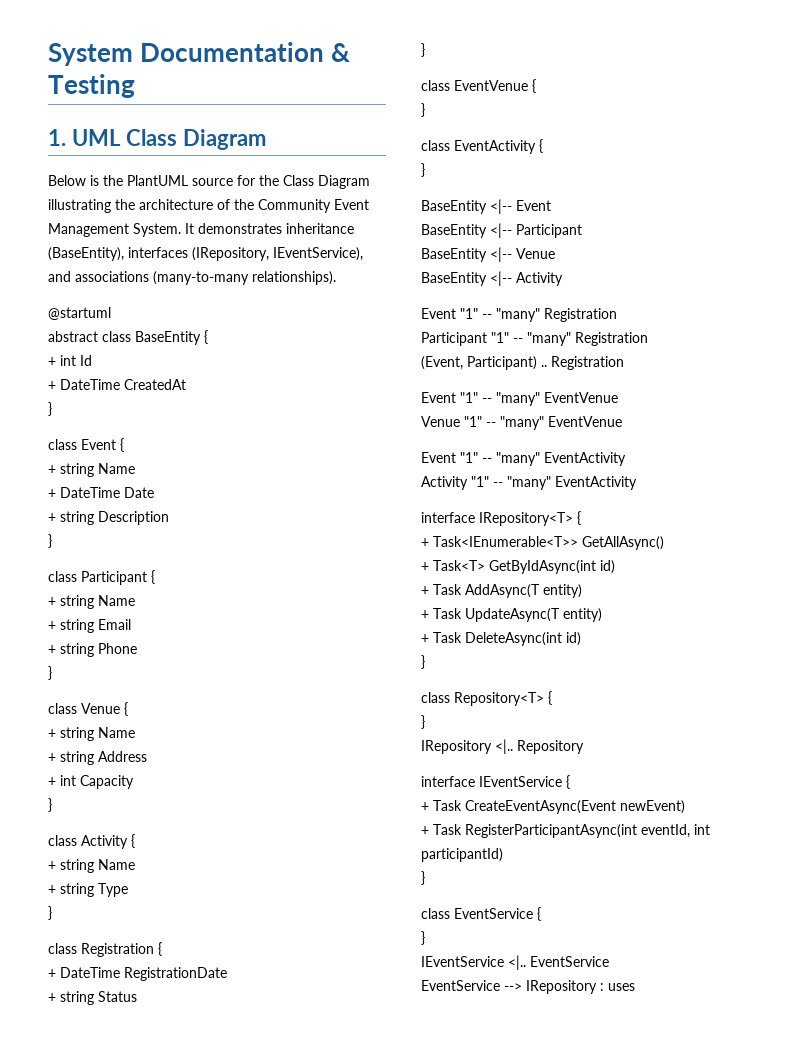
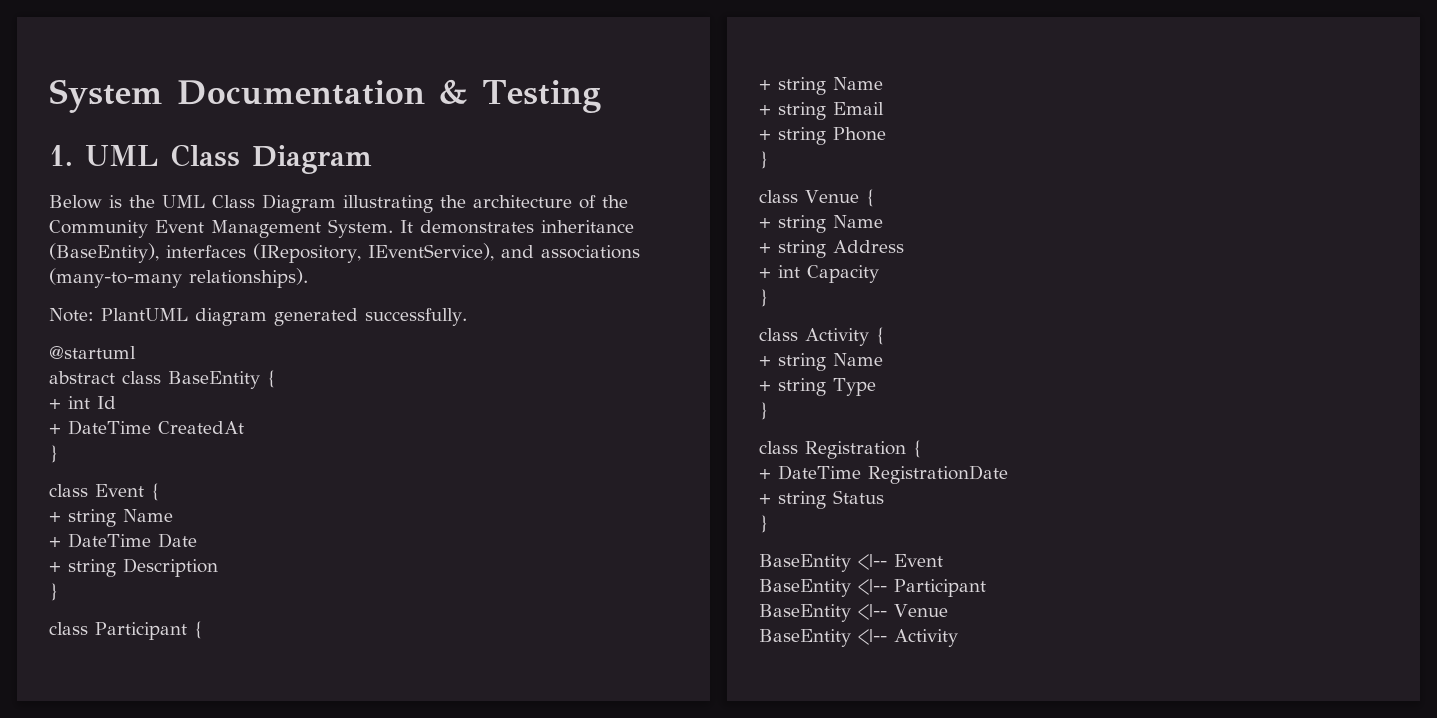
[127,175,279,186] PlantUML source for the -> [162,195,205,208] UML
(336, 278) none -> [49,308,467,326] // Note: PlantUML diagram generated successfully.
[421,79,536,93] [421,103,425,117] [421,139,543,154] [421,163,425,177] // class EventVenue { // } // class EventActivity { // } -> (769, 524) none
[421,308,617,322] [421,332,648,346] [421,356,624,370] [421,392,618,406] [421,416,622,430] [421,452,626,466] [421,476,637,490] [421,511,581,526] [421,536,664,550] [421,560,615,574] [421,584,582,598] [421,608,602,622] [421,632,581,646] [421,655,425,669] [421,691,552,706] [421,715,425,729] [421,739,584,754] [421,775,570,789] [421,800,685,814] [421,824,710,838] [421,848,503,862] [421,871,425,885] [421,907,541,921] [421,931,425,945] [421,955,609,970] [421,980,635,994] // Event "1" -- "many" Registration // Participant "1" -- "many" Registration // (Event, Participant) .. Registration // Event "1" -- "many" EventVenue // Venue "1" -- "many" EventVenue // Event "1" -- "many" EventActivity // Activity "1" -- "many" EventActivity // interface IRepository<T> { // + Task<IEnumerable<T>> GetAllAsync() // + Task<T> GetByIdAsync(int id) // + Task AddAsync(T entity) // + Task UpdateAsync(T entity) // + Task DeleteAsync(int id) // } // class Repository<T> { // } // IRepository <|.. Repository // interface IEventService { // + Task CreateEventAsync(Event newEvent) // + Task RegisterParticipantAsync(int eventId, int participantId) // } // class EventService { // } // IEventService <|.. EventService // EventService --> IRepository : uses -> (958, 638) none

